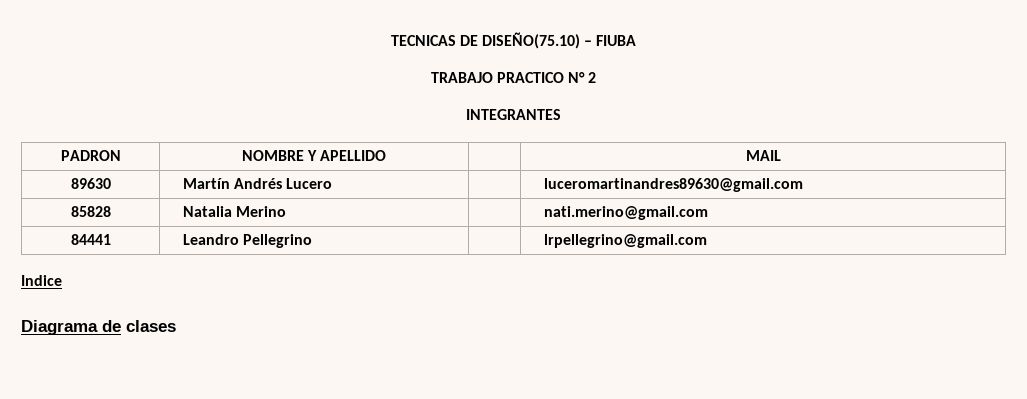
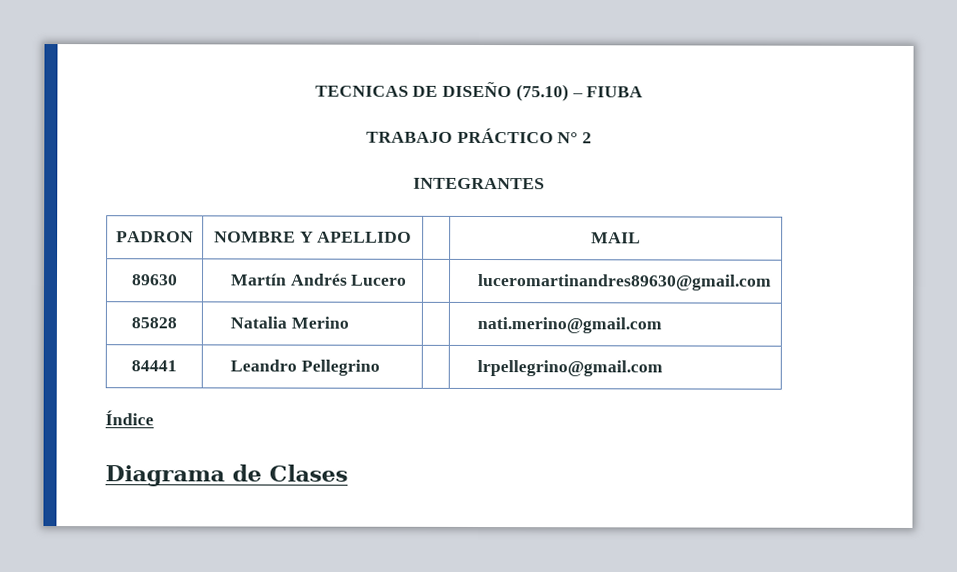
[482,32,580,49] DISEÑO(75.10) -> [442,81,569,102] DISEÑO (75.10)
[496,72,564,83] PRACTICO -> [456,127,554,144] PRÁCTICO
[21,275,62,286] Indice -> [105,410,154,426] Índice
[126,320,176,332] clases -> [269,464,348,482] Clases

